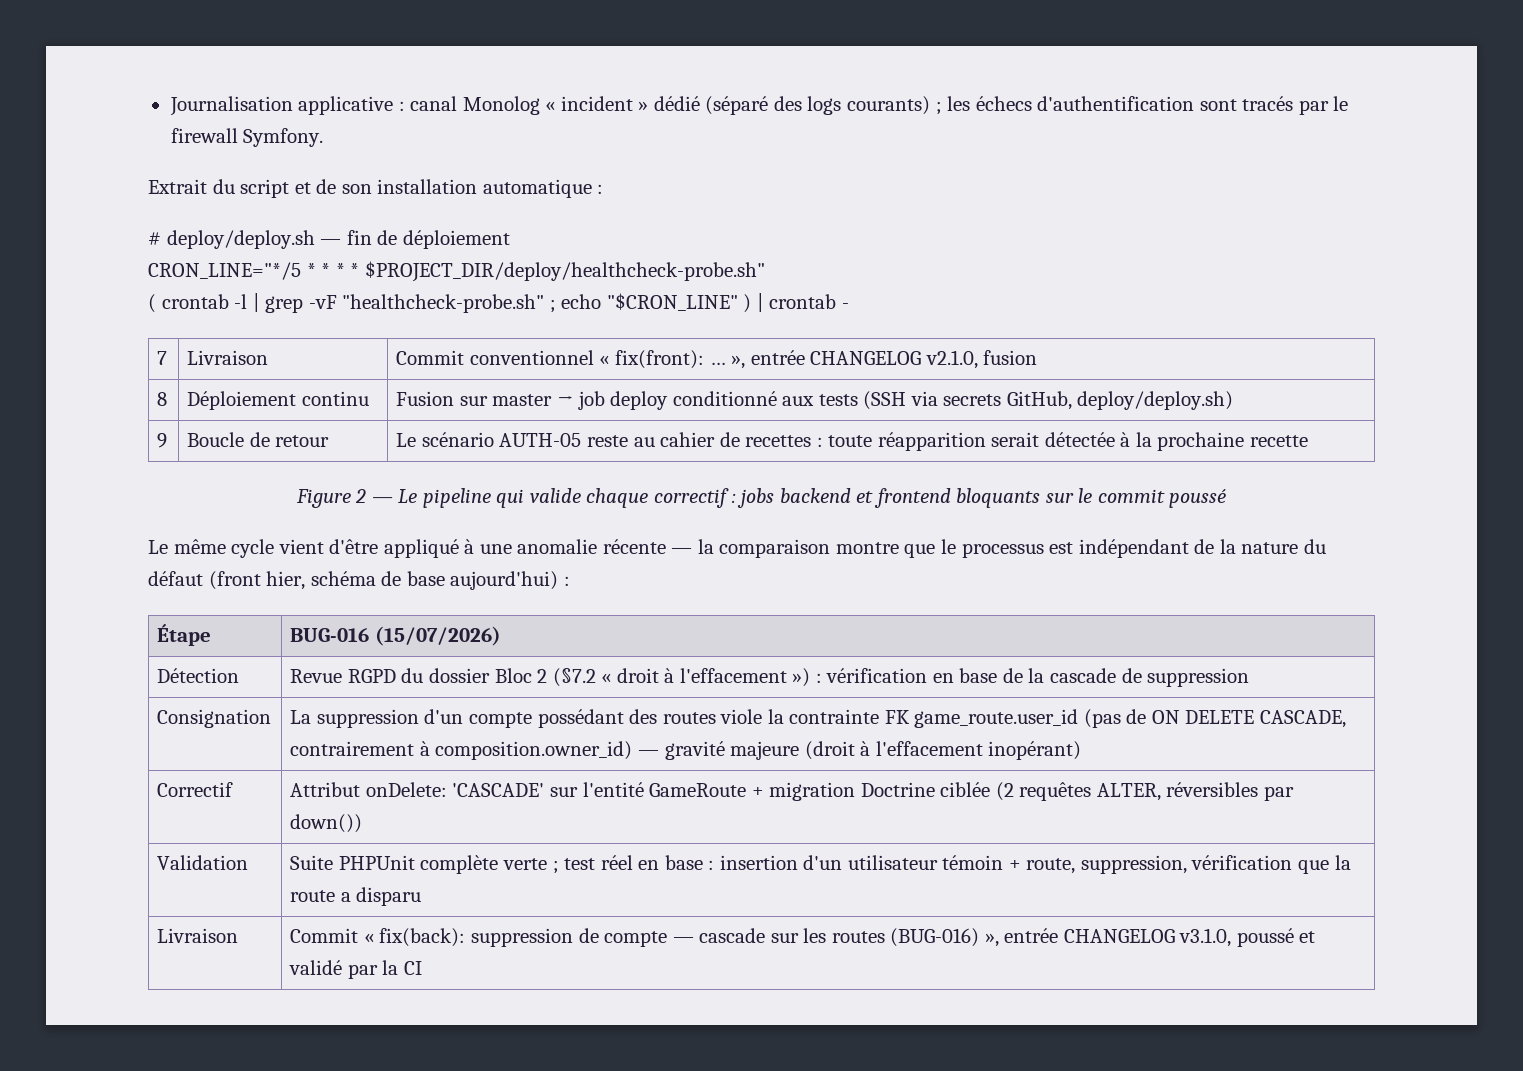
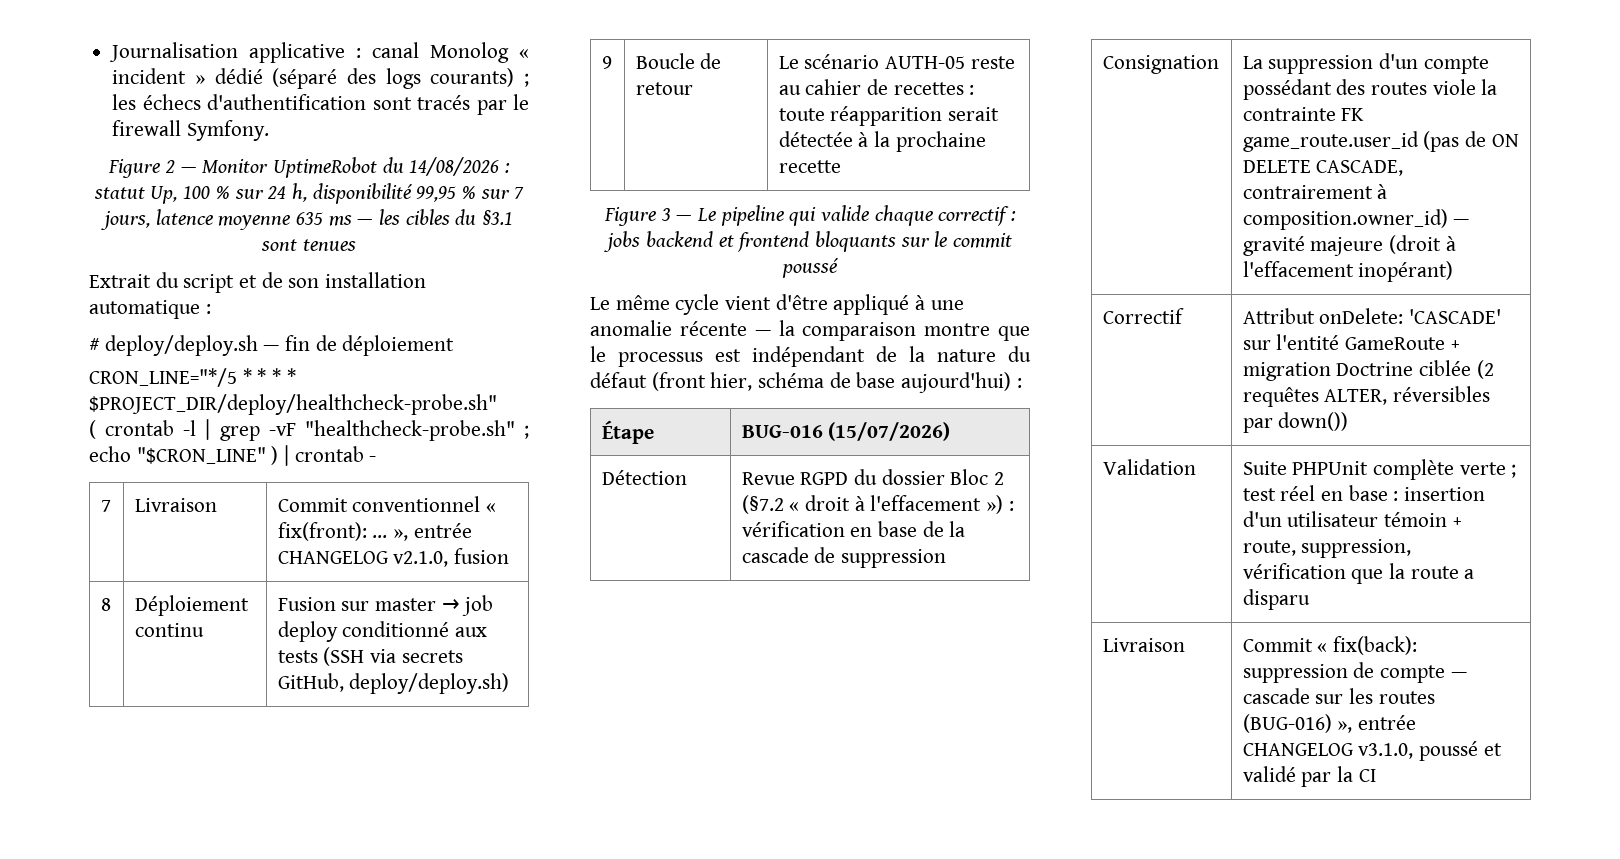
(324, 137) none -> [108,157,510,178] [93,183,525,204] [100,209,514,230] [261,239,356,251] // Figure 2 — Monitor UptimeRobot du 14/08/2026 : statut Up, 100 % sur 24 h, disponibilité 99,95 % sur 7 jours, latence moyenne 635 ms — les cibles du §3.1 sont tenues
[355,489,367,503] 2 -> [660,208,671,221] 3

